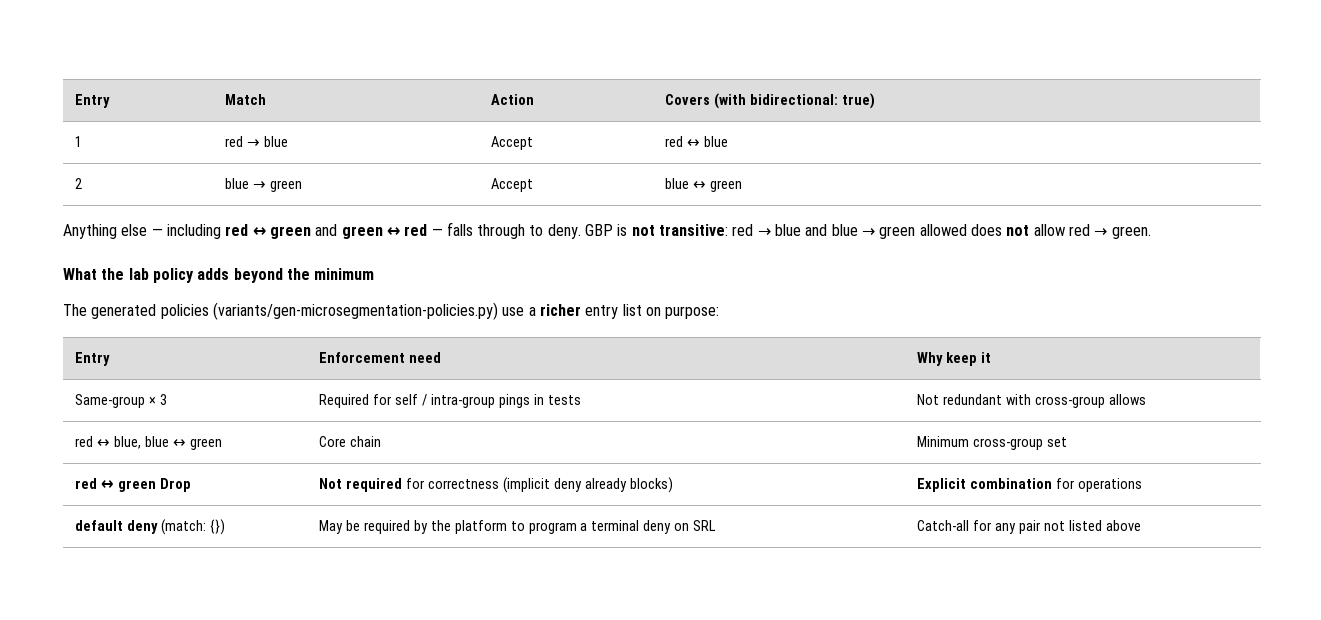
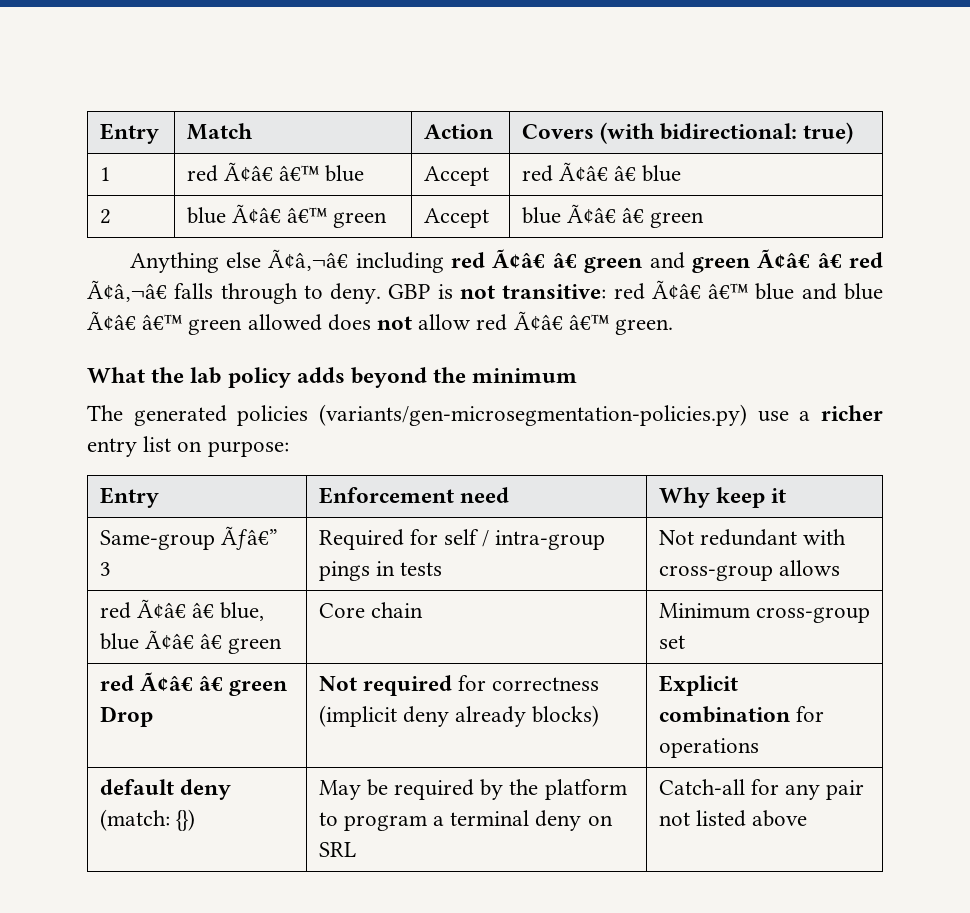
[247,139,261,147] → -> [223,162,320,181] Ã¢â€ â€™
[687,139,701,147] ↔ -> [558,162,637,181] Ã¢â€ â€
[253,181,267,189] → -> [231,204,328,223] Ã¢â€ â€™
[693,181,707,189] ↔ -> [566,204,645,223] Ã¢â€ â€
[151,228,163,236] — -> [268,249,349,271] Ã¢â‚¬â€
[252,227,266,236] ↔ -> [492,249,577,268] Ã¢â€ â€
[386,224,443,236] ↔ red — -> [757,249,884,268] [87,280,167,302] Ã¢â€ â€ red Ã¢â‚¬â€
[757,228,771,236] → -> [651,280,749,299] Ã¢â€ â€™
[862,228,876,236] → -> [87,311,183,330] Ã¢â€ â€™
[1094,228,1108,236] → -> [513,311,609,330] Ã¢â€ â€™
[149,396,157,405] × -> [220,526,278,550] Ãƒâ€”
[97,436,186,449] ↔ blue, blue ↔ -> [136,599,265,621] [99,630,223,650] Ã¢â€ â€ blue, blue Ã¢â€ â€
[101,480,115,489] ↔ -> [139,672,224,691] Ã¢â€ â€

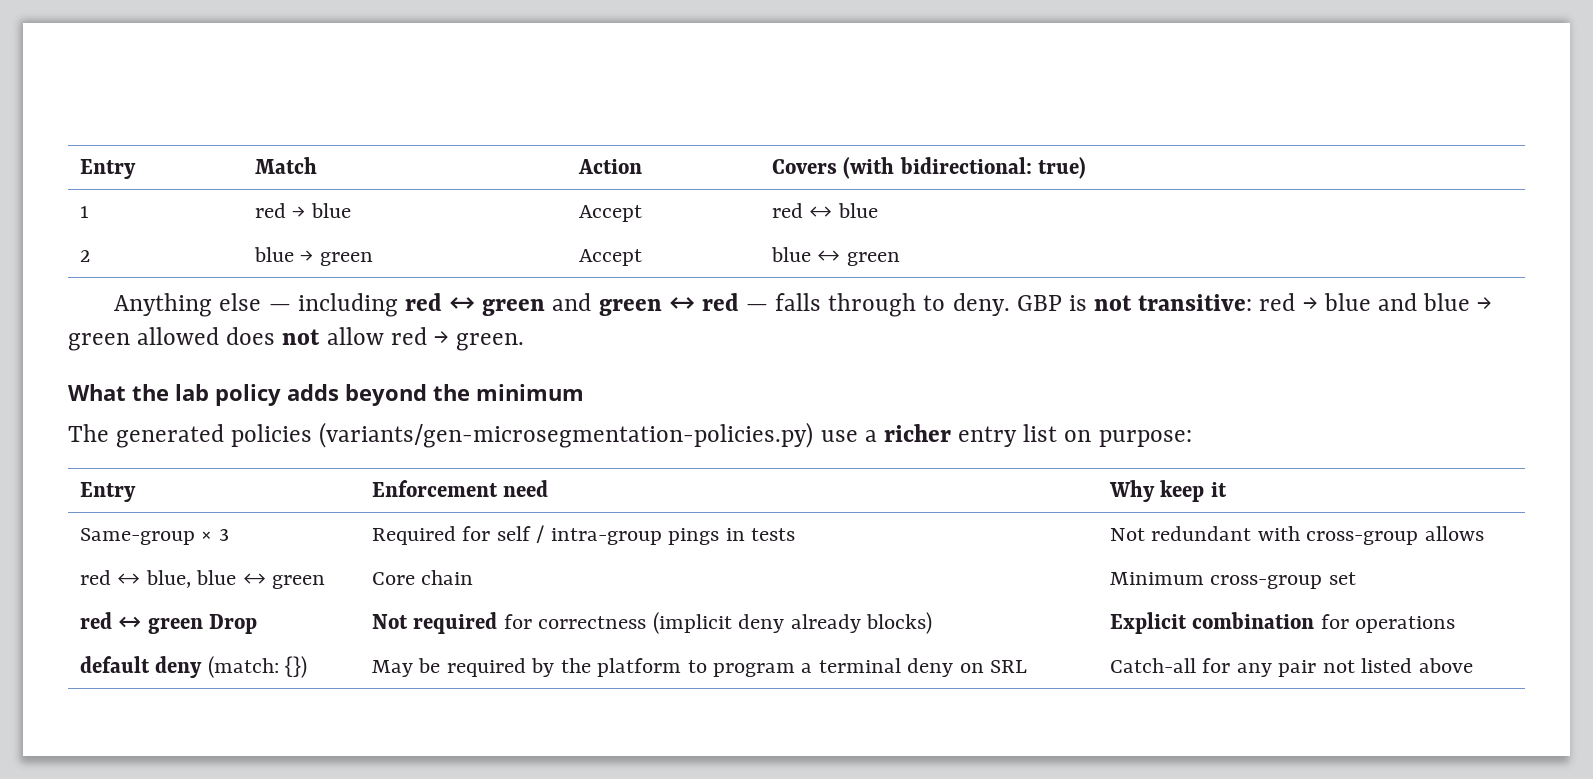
[223,162,320,181] Ã¢â€ â€™ -> [292,206,306,218] →
[558,162,637,181] Ã¢â€ â€ -> [809,206,833,218] ↔
[231,204,328,223] Ã¢â€ â€™ -> [300,250,314,262] →
[566,204,645,223] Ã¢â€ â€ -> [817,250,841,262] ↔
[268,249,349,271] Ã¢â‚¬â€ -> [268,304,291,311] —
[492,249,577,268] Ã¢â€ â€ -> [449,297,476,311] ↔
[757,249,884,268] [87,280,167,302] Ã¢â€ â€ red Ã¢â‚¬â€ -> [668,293,769,311] ↔ red —
[651,280,749,299] Ã¢â€ â€™ -> [1302,297,1318,311] →
[87,311,183,330] Ã¢â€ â€™ -> [1477,297,1493,311] →
[513,311,609,330] Ã¢â€ â€™ -> [433,331,449,345] →
[220,526,278,550] Ãƒâ€” -> [201,531,213,541] ×
[136,599,265,621] [99,630,223,650] Ã¢â€ â€ blue, blue Ã¢â€ â€ -> [117,570,266,588] ↔ blue, blue ↔
[139,672,224,691] Ã¢â€ â€ -> [118,616,142,629] ↔

